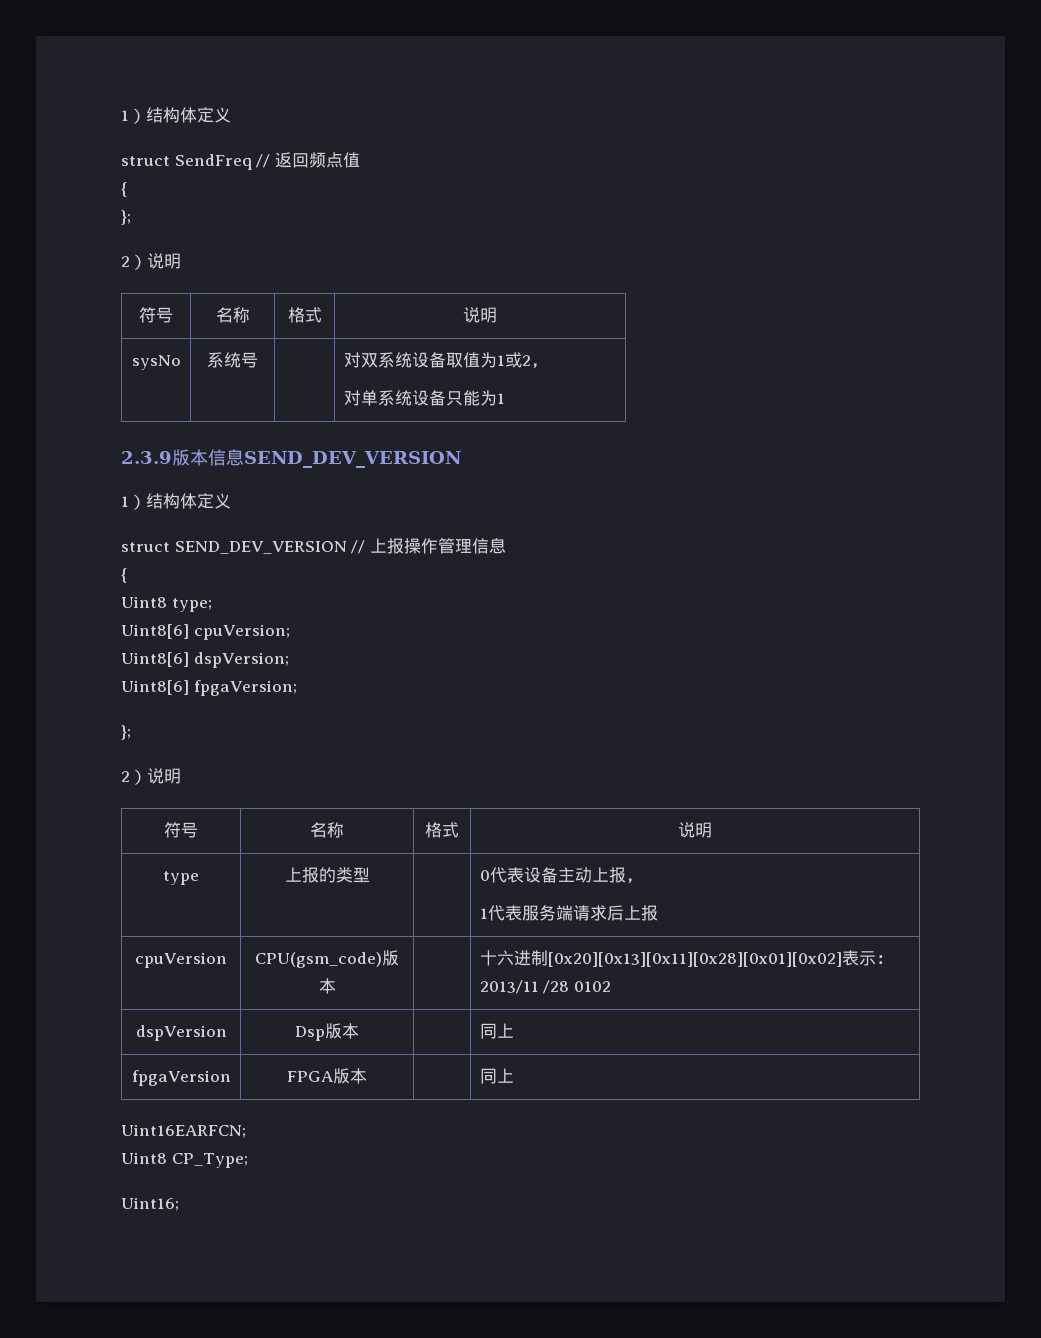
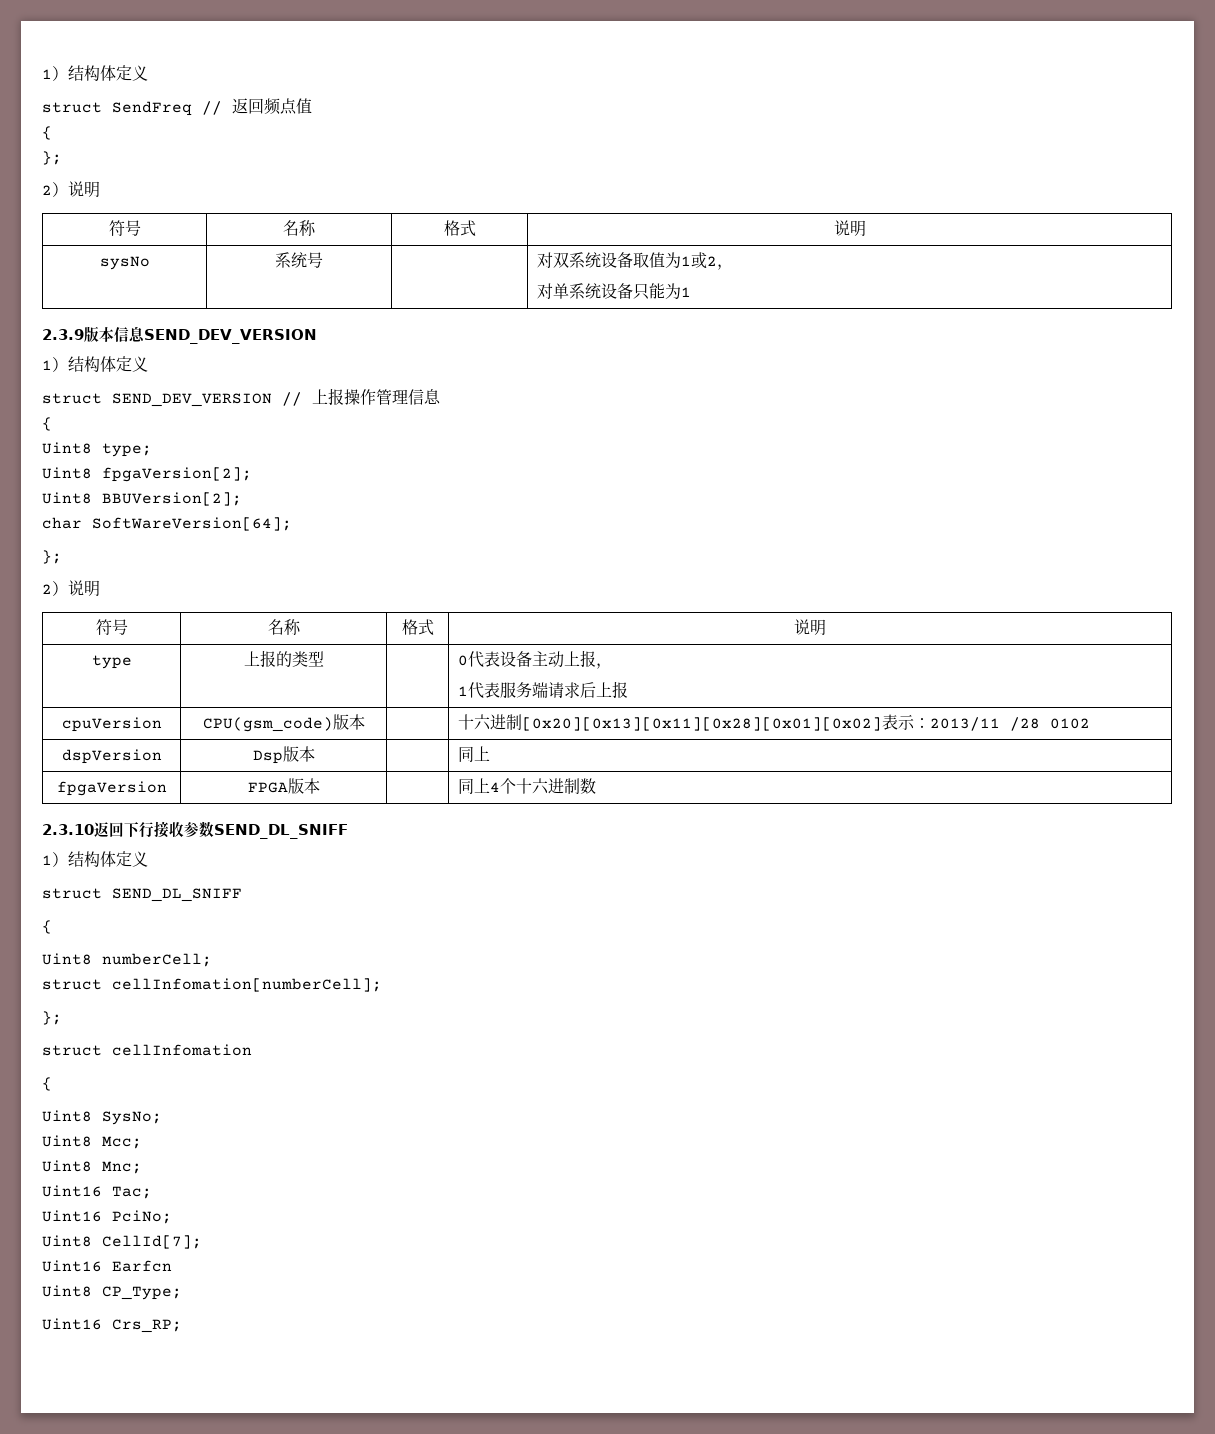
[121,624,290,640] [121,652,289,668] [121,680,297,696] Uint8[6] cpuVersion; // Uint8[6] dspVersion; // Uint8[6] fpgaVersion; -> [42,467,252,482] [42,492,242,506] [42,517,292,531] Uint8 fpgaVersion[2]; // Uint8 BBUVersion[2]; // char SoftWareVersion[64];
[121,1124,246,1138] // Uint16EARFCN; -> [490,778,597,794] [42,821,348,839] [42,851,148,867] [42,888,242,902] [42,920,52,934] [42,953,212,967] [42,978,382,992] [42,1011,62,1025] [42,1044,252,1056] [42,1077,52,1091] [42,1110,162,1125] [42,1135,142,1149] [42,1160,142,1174] [42,1185,152,1199] [42,1210,172,1224] [42,1235,202,1249] [42,1260,172,1272] 4个十六进制数 // 2.3.10返回下行接收参数SEND_DL_SNIFF // 1）结构体定义 // struct SEND_DL_SNIFF // { // Uint8 numberCell; // struct cellInfomation[numberCell]; // }; // struct cellInfomation // { // Uint8 SysNo; // Uint8 Mcc; // Uint8 Mnc; // Uint16 Tac; // Uint16 PciNo; // Uint8 CellId[7]; // Uint16 Earfcn
[121,1197,179,1211] Uint16; -> [42,1318,182,1333] Uint16 Crs_RP;

